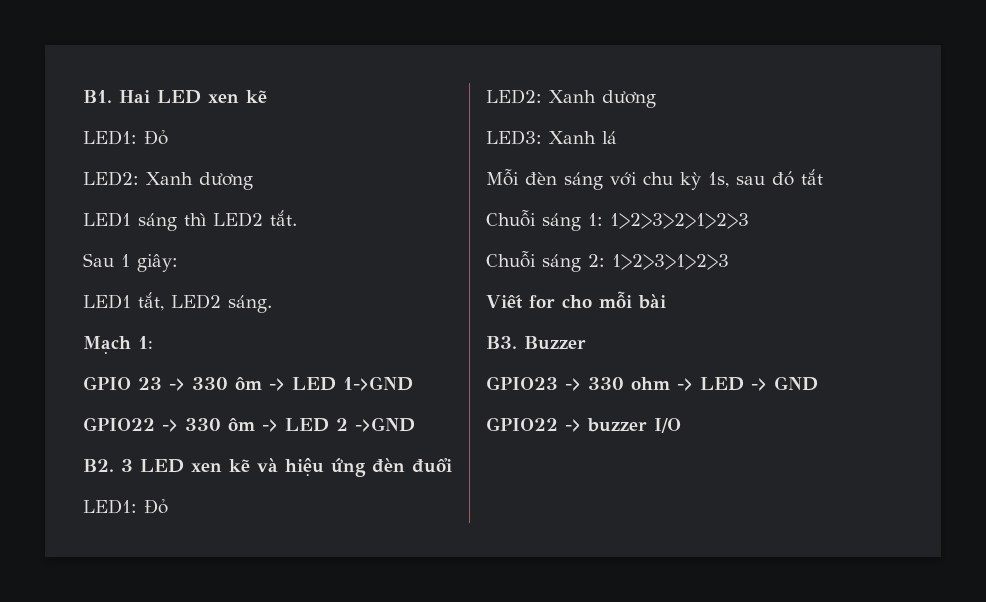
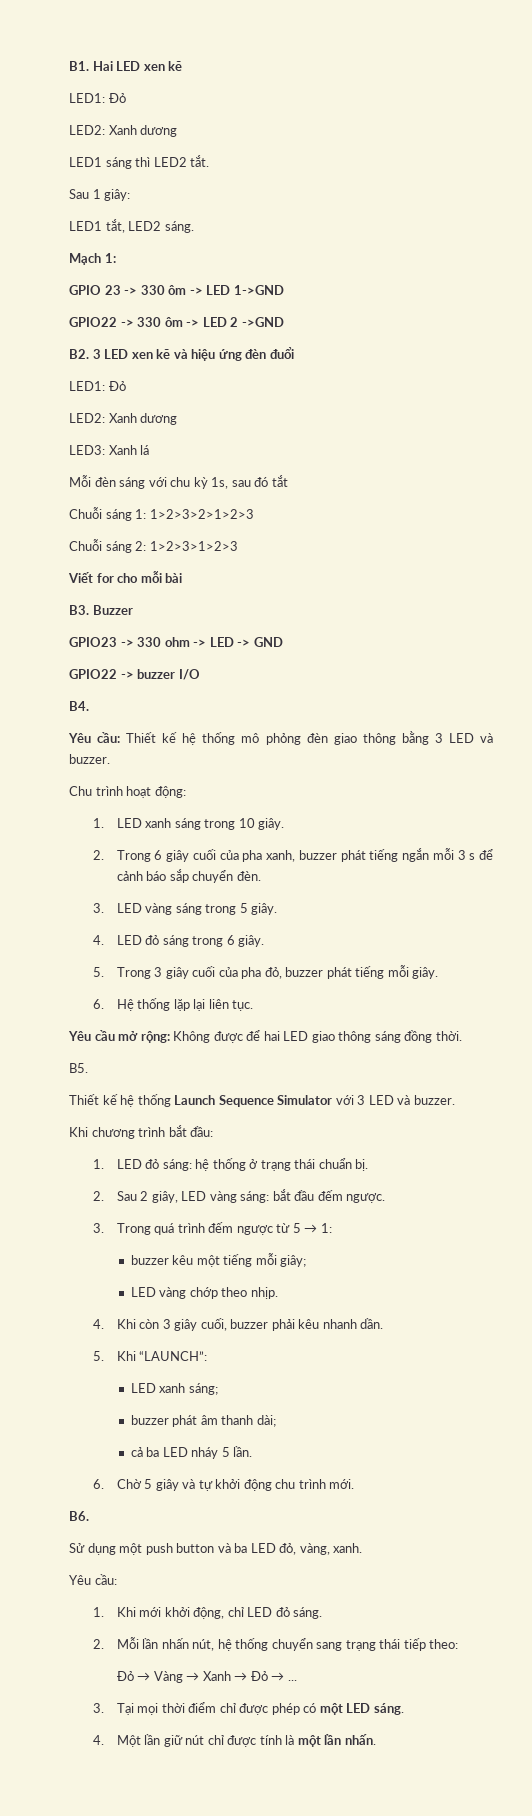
(681, 425) none -> [69,701,89,711] [68,731,493,745] [69,754,110,764] [69,786,186,798] [92,818,285,830] [92,848,494,862] [116,869,261,883] [92,903,278,915] [92,935,265,947] [92,965,439,979] [92,998,254,1011] [68,1030,462,1043] [69,1063,88,1073] [69,1094,455,1107] [69,1125,214,1139] [92,1158,369,1171] [92,1189,386,1203] [92,1222,332,1235] [130,1253,307,1267] [130,1287,278,1299] [92,1318,384,1331] [92,1351,208,1361] [130,1383,218,1395] [130,1415,276,1427] [130,1446,253,1459] [92,1479,355,1491] [69,1511,89,1521] [69,1543,363,1555] [69,1574,117,1585] [92,1607,323,1619] [92,1637,459,1651] [116,1671,297,1683] [92,1702,404,1715] [92,1734,376,1747] // B4. // Yêu cầu: Thiết kế hệ thống mô phỏng đèn giao thông bằng 3 LED và buzzer. // Chu trình hoạt động: // 1. LED xanh sáng trong 10 giây. // 2. Trong 6 giây cuối của pha xanh, buzzer phát tiếng ngắn mỗi 3 s để cảnh báo sắp chuyển đèn. // 3. LED vàng sáng trong 5 giây. // 4. LED đỏ sáng trong 6 giây. // 5. Trong 3 giây cuối của pha đỏ, buzzer phát tiếng mỗi giây. // 6. Hệ thống lặp lại liên tục. // Yêu cầu mở rộng: Không được để hai LED giao thông sáng đồng thời. // B5. // Thiết kế hệ thống Launch Sequence Simulator với 3 LED và buzzer. // Khi chương trình bắt đầu: // 1. LED đỏ sáng: hệ thống ở trạng thái chuẩn bị. // 2. Sau 2 giây, LED vàng sáng: bắt đầu đếm ngược. // 3. Trong quá trình đếm ngược từ 5 → 1: // buzzer kêu một tiếng mỗi giây; // LED vàng chớp theo nhịp. // 4. Khi còn 3 giây cuối, buzzer phải kêu nhanh dần. // 5. Khi “LAUNCH”: // LED xanh sáng; // buzzer phát âm thanh dài; // cả ba LED nháy 5 lần. // 6. Chờ 5 giây và tự khởi động chu trình mới. // B6. // Sử dụng một push button và ba LED đỏ, vàng, xanh. // Yêu cầu: // 1. Khi mới khởi động, chỉ LED đỏ sáng. // 2. Mỗi lần nhấn nút, hệ thống chuyển sang trạng thái tiếp theo: // Đỏ → Vàng → Xanh → Đỏ → ... // 3. Tại mọi thời điểm chỉ được phép có một LED sáng. // 4. Một lần giữ nút chỉ được tính là một lần nhấn.

